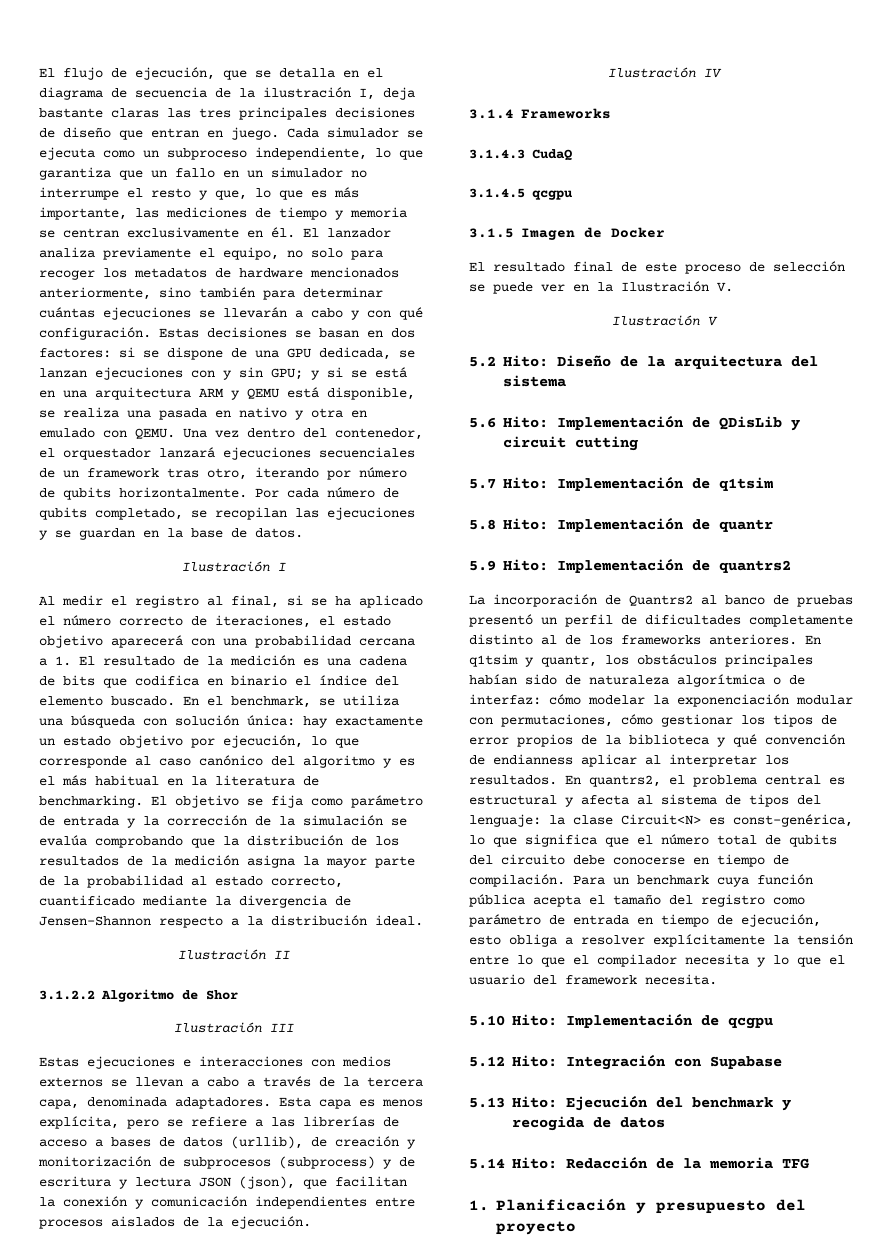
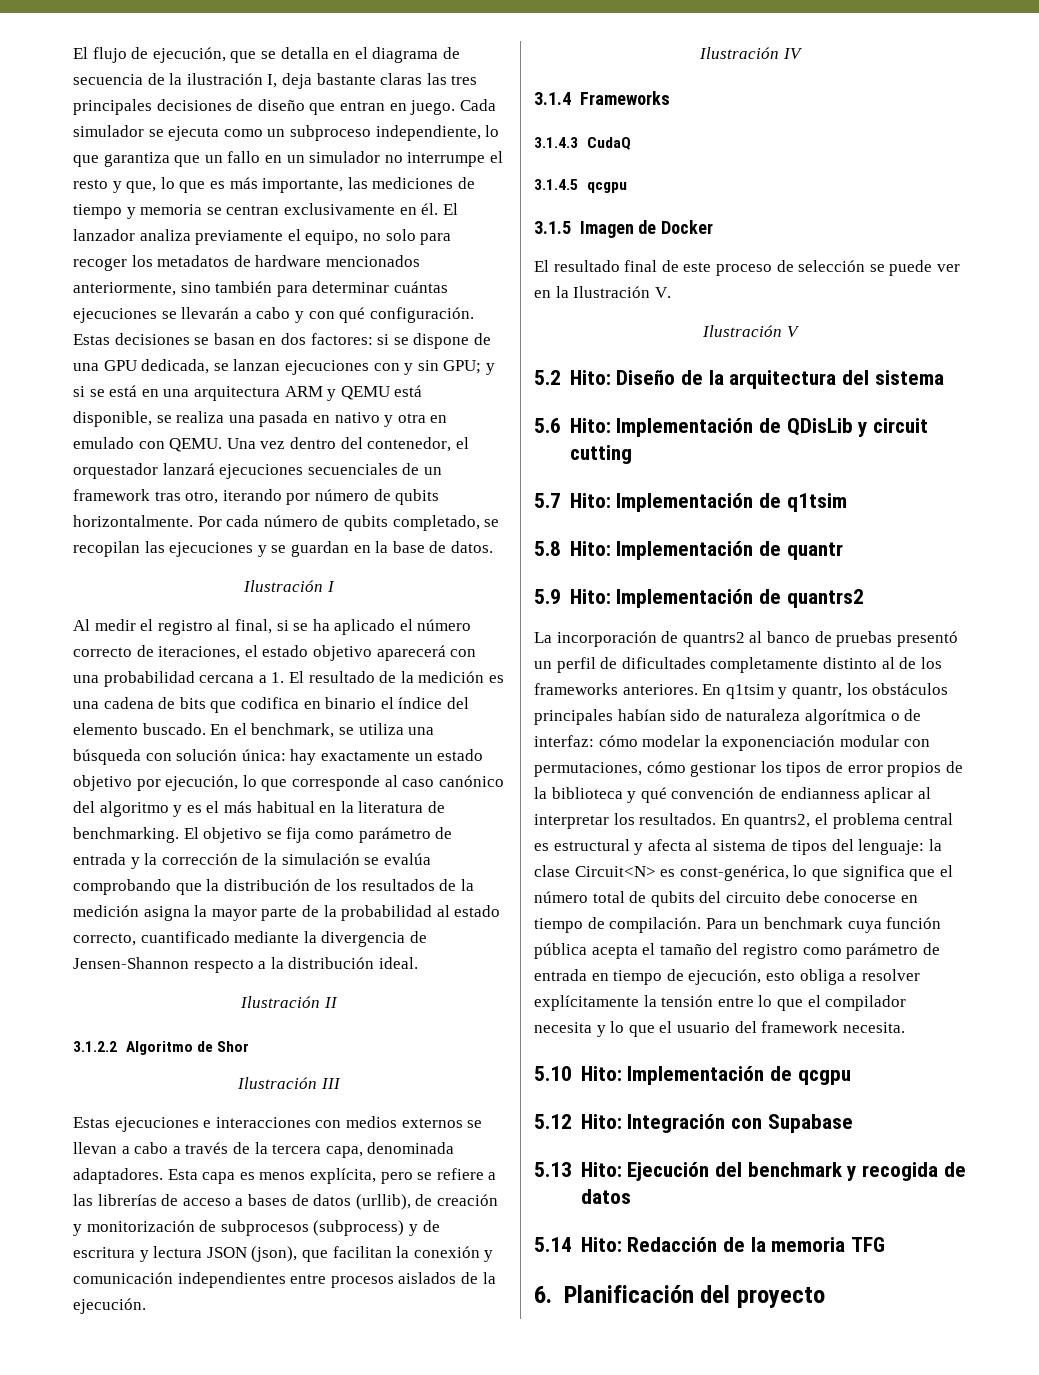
[629,595,693,606] Quantrs2 -> [682,632,745,647] quantrs2
[469,1198,766,1214] 1. Planificación y presupuesto -> [534,1285,694,1303] 6. Planificación

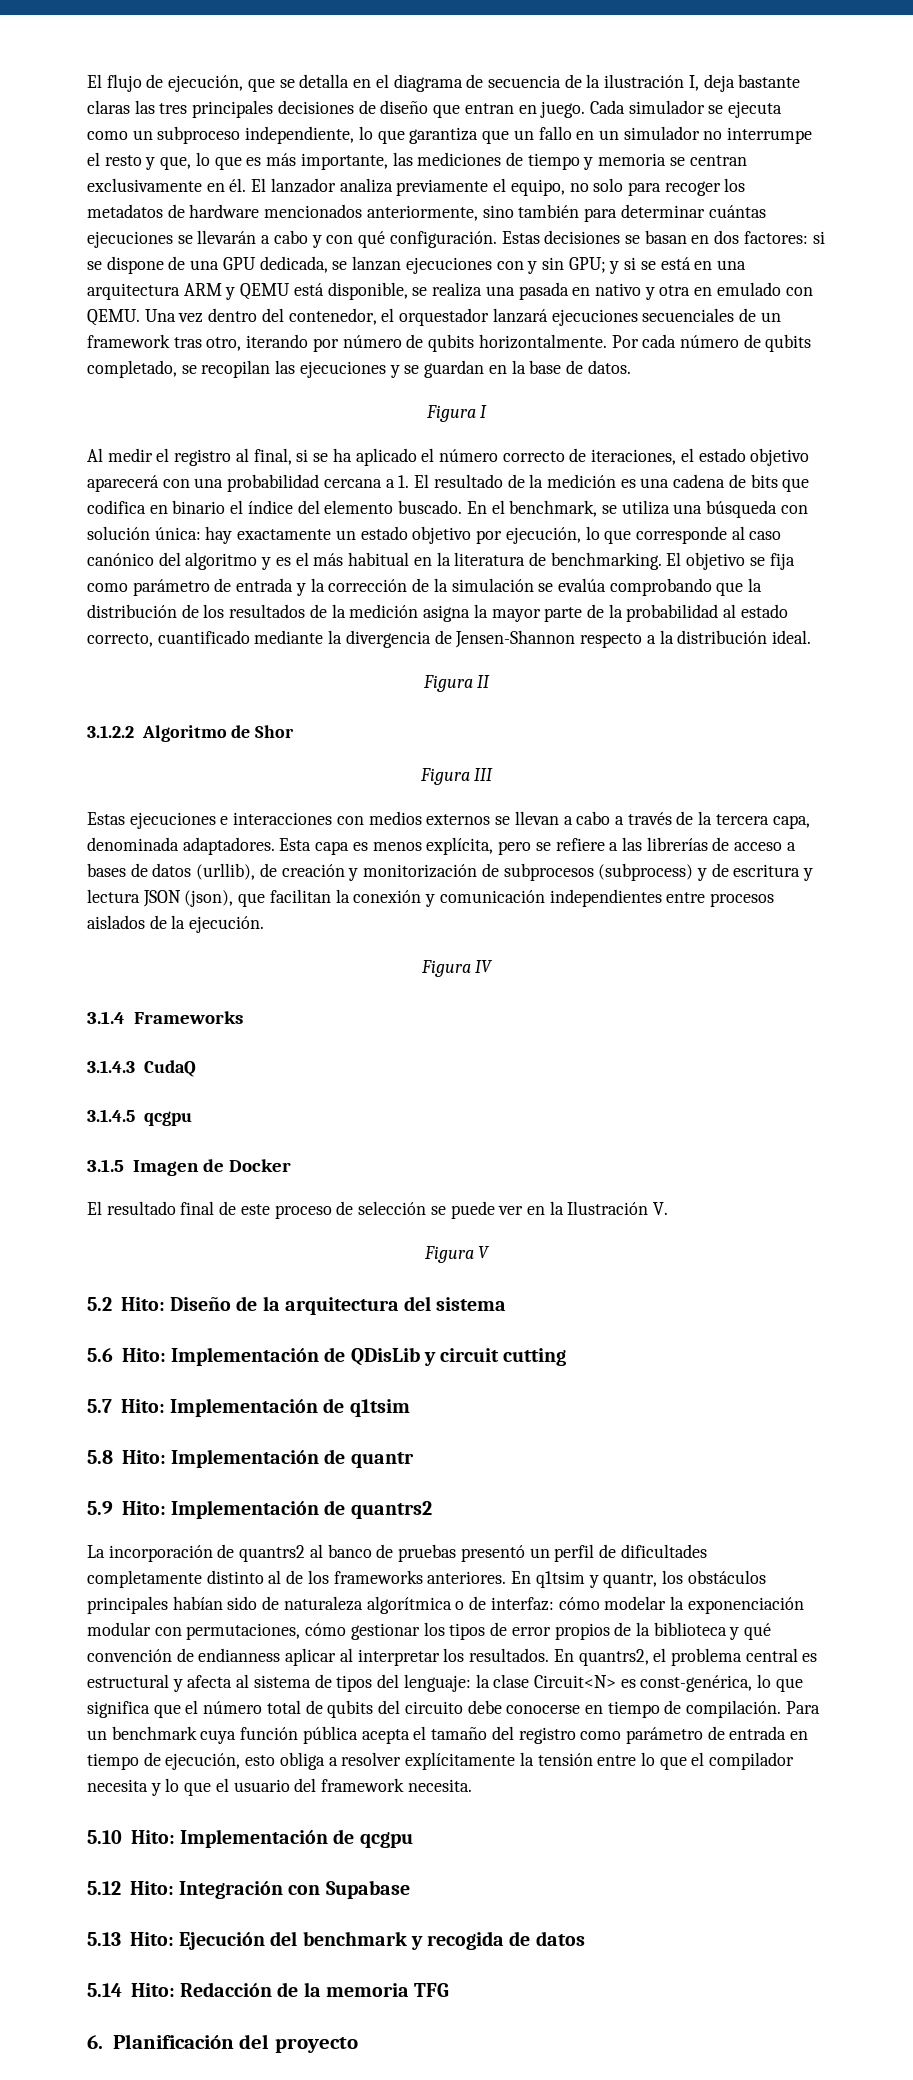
[243,580,324,592] Ilustración -> [425,405,476,422] Figura
[240,996,321,1008] Ilustración -> [422,675,473,692] Figura
[237,1077,318,1089] Ilustración -> [419,768,470,785] Figura
[699,47,780,59] Ilustración -> [420,960,471,977] Figura
[702,325,783,337] Ilustración -> [423,1246,474,1263] Figura

